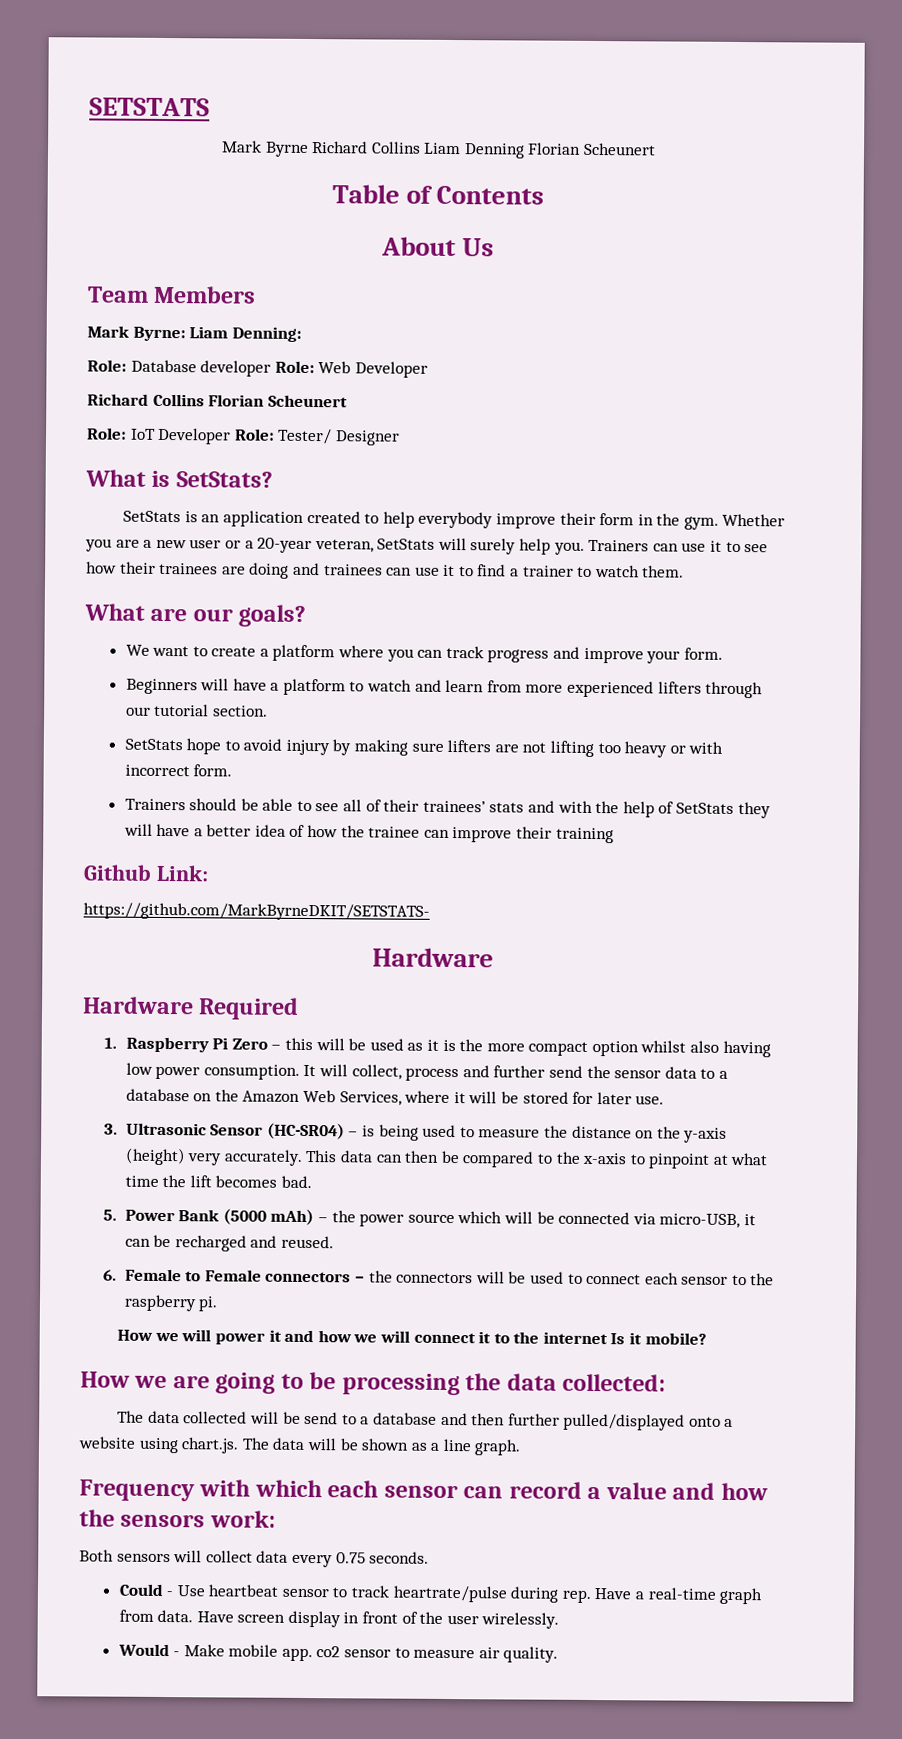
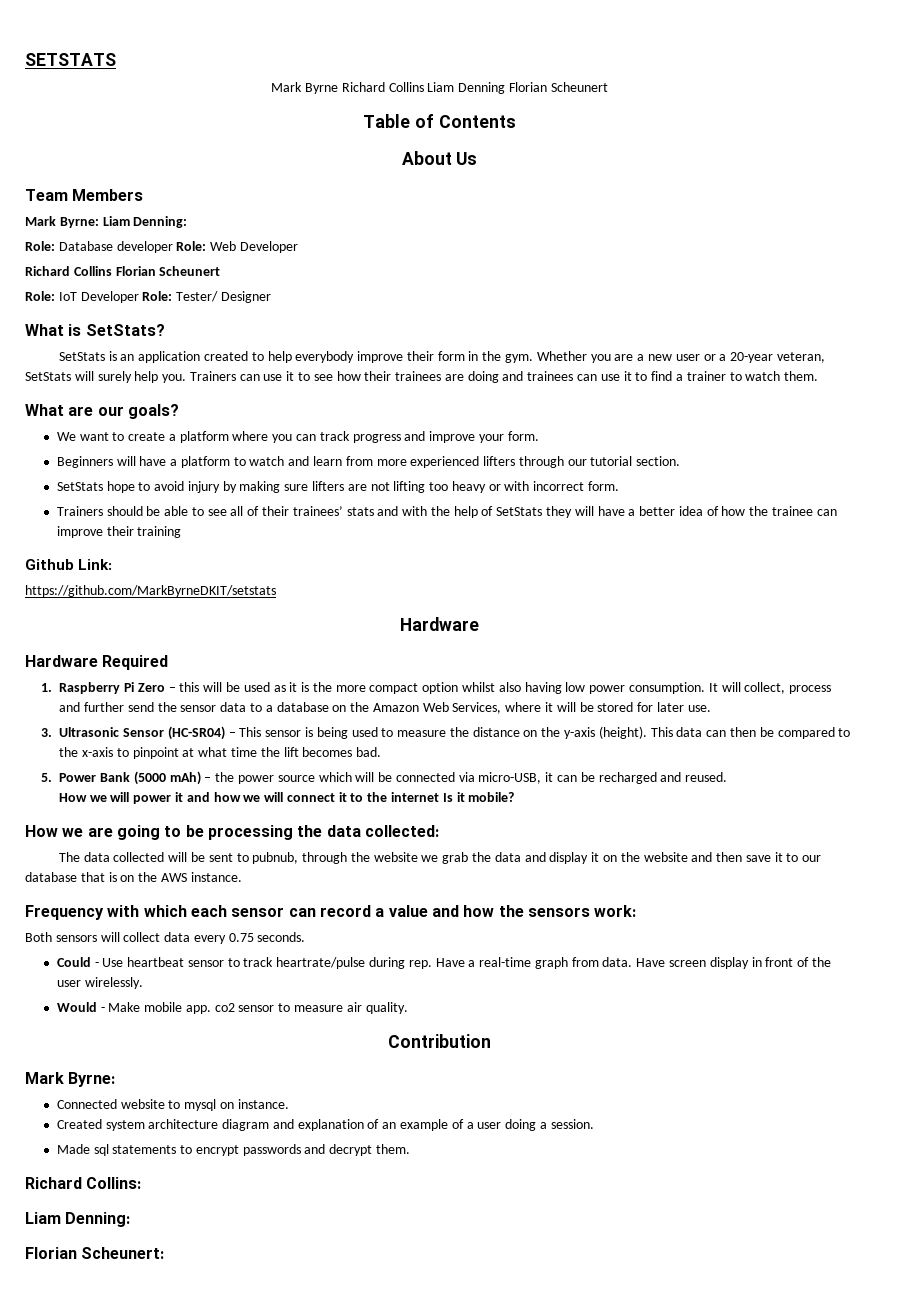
[83,902,430,921] https://github.com/MarkByrneDKIT/SETSTATS- -> [25,585,276,597] https://github.com/MarkByrneDKIT/setstats
(359, 1134) none -> [239,727,302,737] This sensor
[124,1147,303,1166] (height) very accurately. -> [598,726,647,739] (height).
[102,1268,775,1286] [123,1294,219,1312] // 6. Female to Female connectors – the connectors will be used to connect each sensor to the raspberry pi. -> (728, 777) none
[304,1411,734,1431] [78,1436,522,1456] send to a database and then further pulled/displayed onto a website using chart.js. The data will be shown as a line graph. -> [208,852,822,864] [25,872,242,882] sent to pubnub, through the website we grab the data and display it on the website and then save it to our database that is on the AWS instance.
(559, 1654) none -> [388,1034,491,1048] [25,1072,116,1087] [56,1099,289,1111] [56,1119,594,1131] [56,1144,410,1156] [25,1177,142,1189] [25,1212,131,1227] [25,1247,165,1259] // Contribution // Mark Byrne: // Connected website to mysql on instance. // Created system architecture diagram and explanation of an example of a user doing a session. // Made sql statements to encrypt passwords and decrypt them. // Richard Collins: // Liam Denning: // Florian Scheunert:

